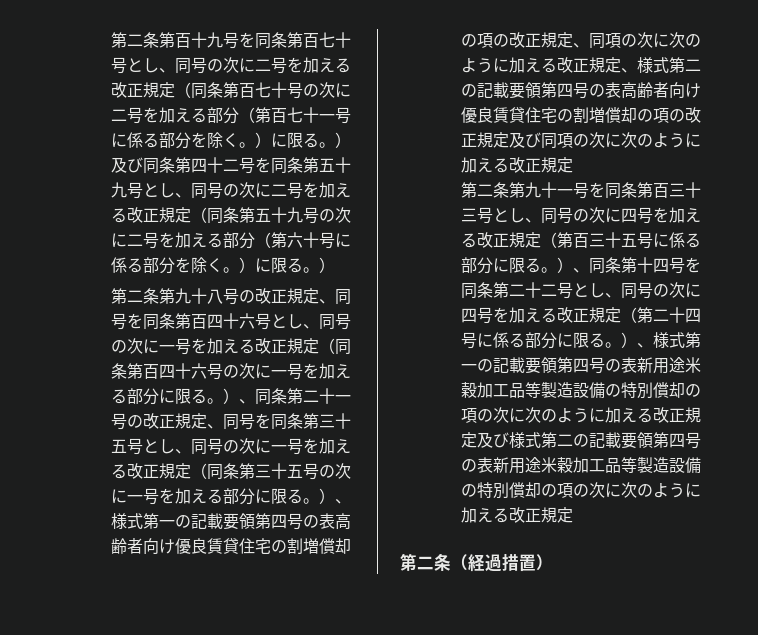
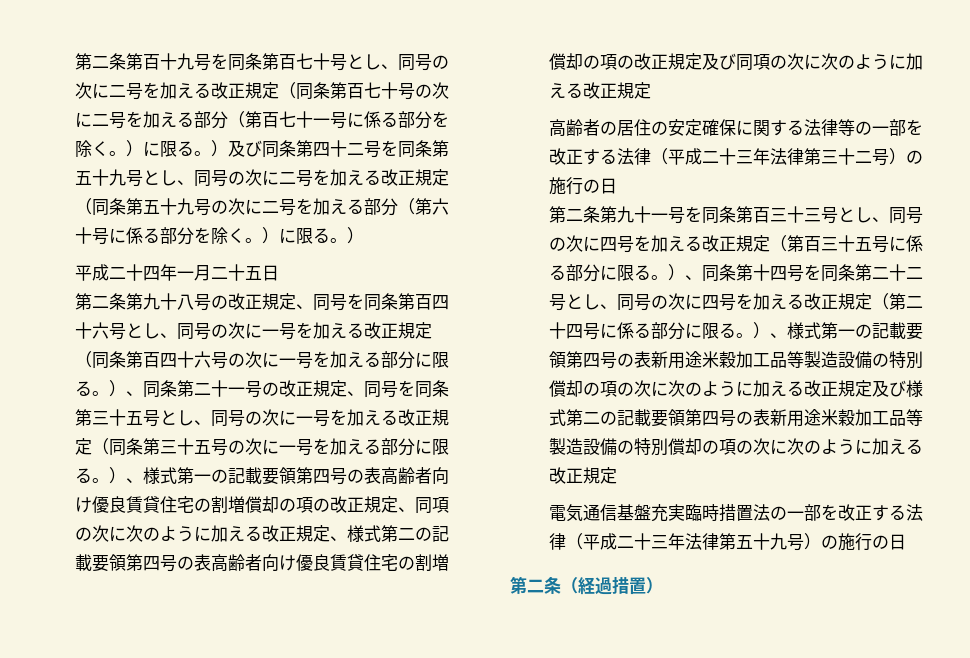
(336, 265) none -> [75,264,280,281] // 平成二十四年一月二十五日
(574, 165) none -> [549,119,924,137] [549,148,924,166] [549,177,618,195] // 高齢者の居住の安定確保に関する法律等の一部を改正する法律（平成二十三年法律第三十二号）の施行の日
(574, 515) none -> [549,504,924,522] [549,533,907,551] // 電気通信基盤充実臨時措置法の一部を改正する法律（平成二十三年法律第五十九号）の施行の日

